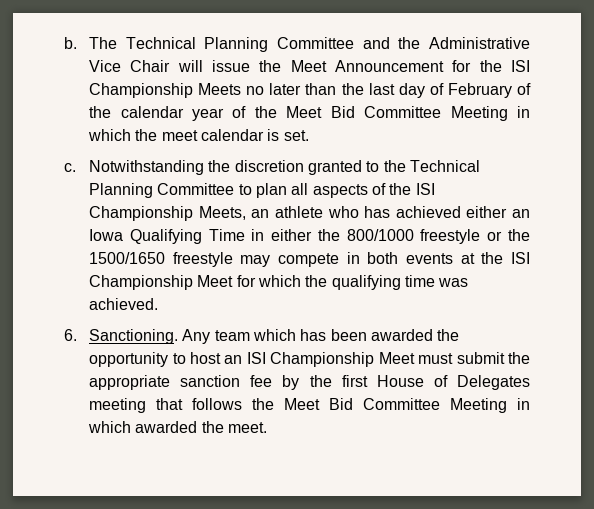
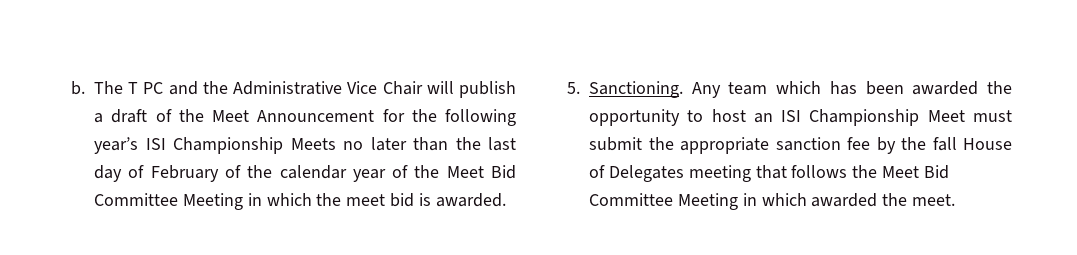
[125,37,355,52] Technical Planning Committee -> [128,82,164,94] T PC
[212,60,251,72] issue -> [459,81,516,98] [94,109,172,123] publish a draft of
(502, 66) none -> [445,109,516,126] [94,137,138,154] following year’s
[201,129,309,141] [64,160,481,175] [89,183,435,198] [89,206,531,221] [89,229,530,244] [89,252,530,267] [89,275,469,290] [89,298,159,310] [64,329,77,341] calendar is set. // c. Notwithstanding the discretion granted to the Technical Planning Committee to plan all aspects of the ISI Championship Meets, an athlete who has achieved either an Iowa Qualifying Time in either the 800/1000 freestyle or the 1500/1650 freestyle may compete in both events at the ISI Championship Meet for which the qualifying time was achieved. // 6. -> [390,193,506,207] [567,82,580,94] bid is awarded. // 5.
[341,375,368,387] first -> [932,137,957,151] fall

